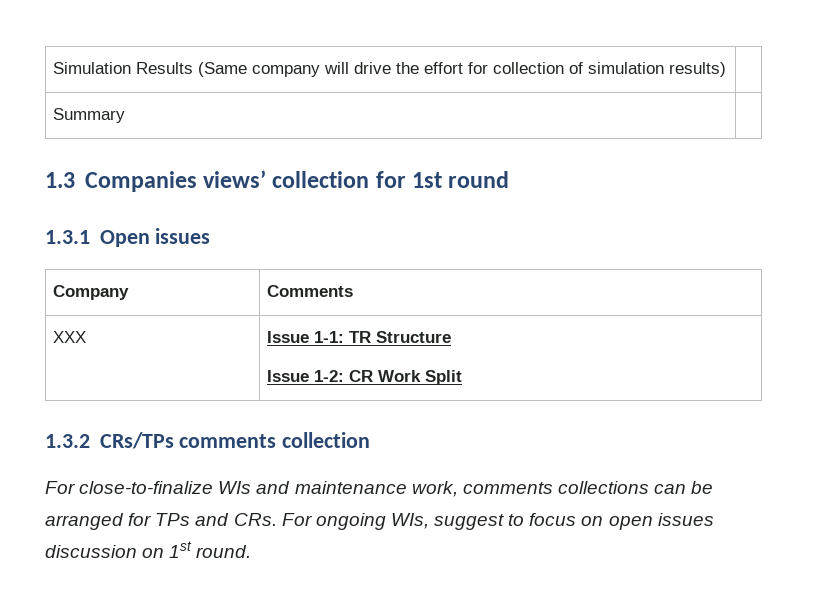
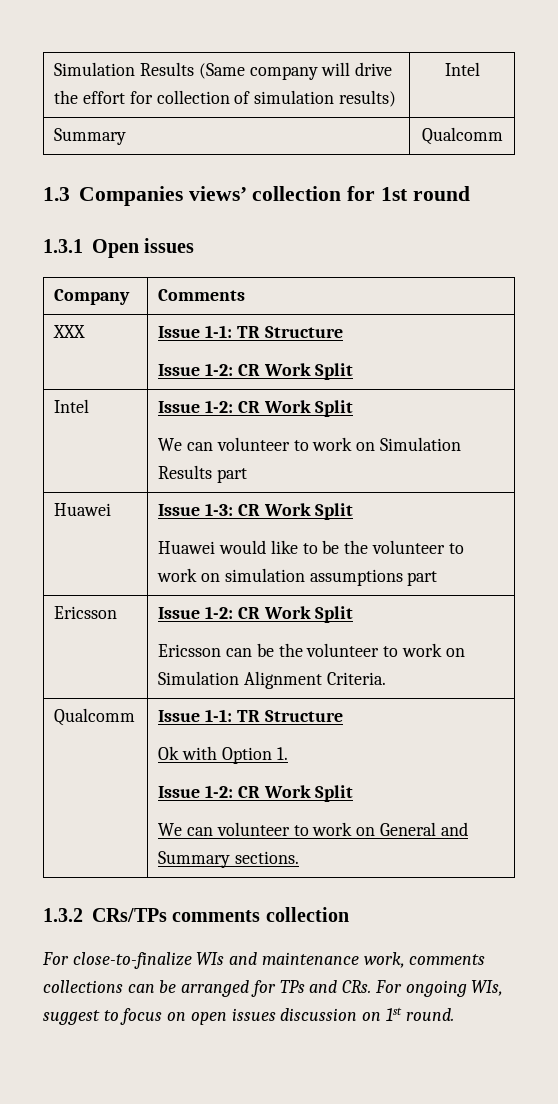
(727, 69) none -> [444,62,480,76] Intel
(126, 115) none -> [421,127,503,145] Qualcomm
(463, 377) none -> [54,399,90,413] [158,400,354,417] [158,437,461,451] [158,465,248,483] [54,503,112,516] [158,503,354,520] [158,540,464,554] [157,568,438,586] [54,606,118,619] [158,606,354,623] [158,643,465,657] [158,671,386,689] [54,708,136,726] [158,709,343,722] [158,746,288,764] [158,785,354,802] [158,822,468,836] [158,851,300,868] // Intel | Issue 1-2: CR Work Split // We can volunteer to work on Simulation Results part // Huawei | Issue 1-3: CR Work Split // Huawei would like to be the volunteer to work on simulation assumptions part // Ericsson | Issue 1-2: CR Work Split // Ericsson can be the volunteer to work on Simulation Alignment Criteria. // Qualcomm | Issue 1-1: TR Structure // Ok with Option 1. // Issue 1-2: CR Work Split // We can volunteer to work on General and Summary sections.

